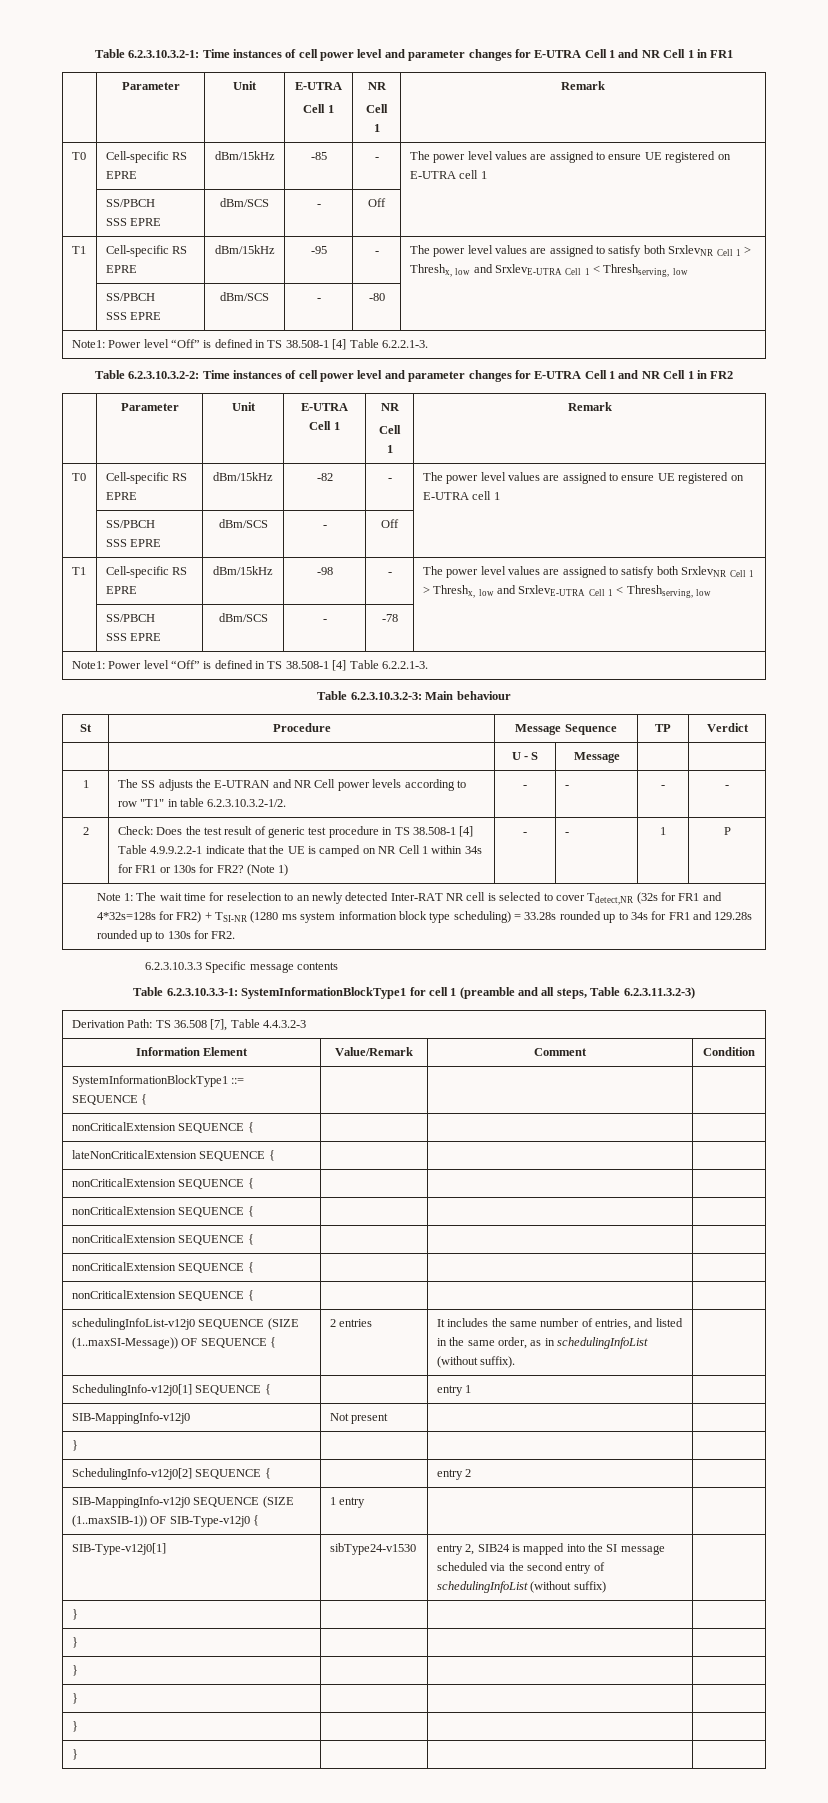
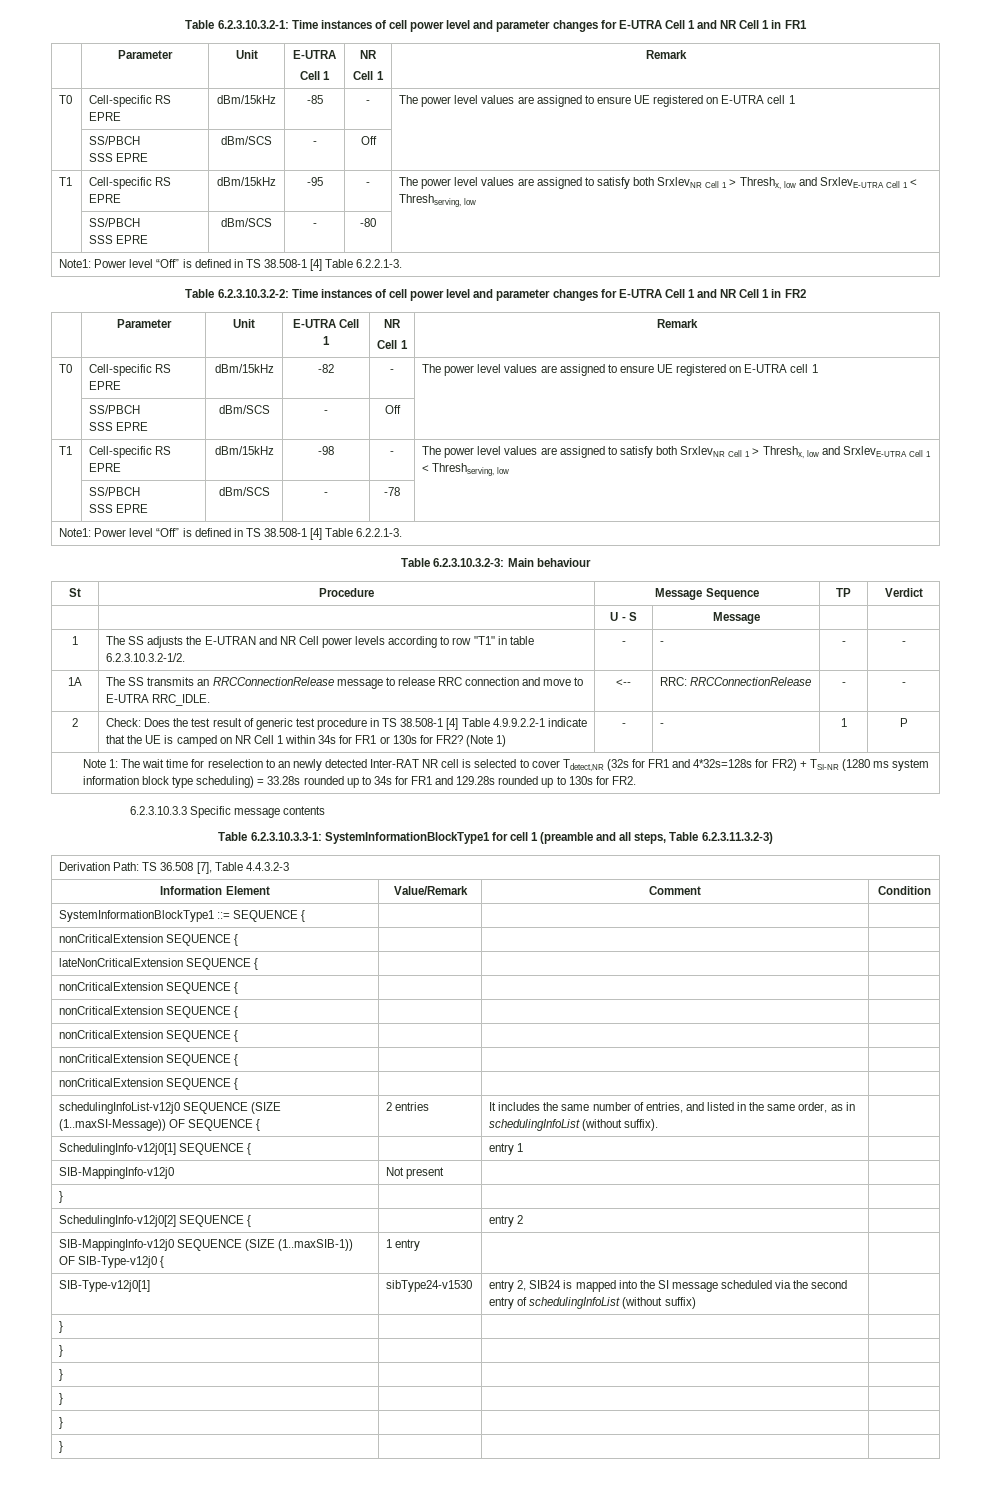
(729, 786) none -> [68,677,82,686] [106,677,584,689] [106,694,211,706] [616,679,631,686] [660,677,812,686] [841,682,846,686] [901,682,906,686] // 1A | The SS transmits an RRCConnectionRelease message to release RRC connection and move to E-UTRA RRC_IDLE. | <-- | RRC: RRCConnectionRelease | - | -

